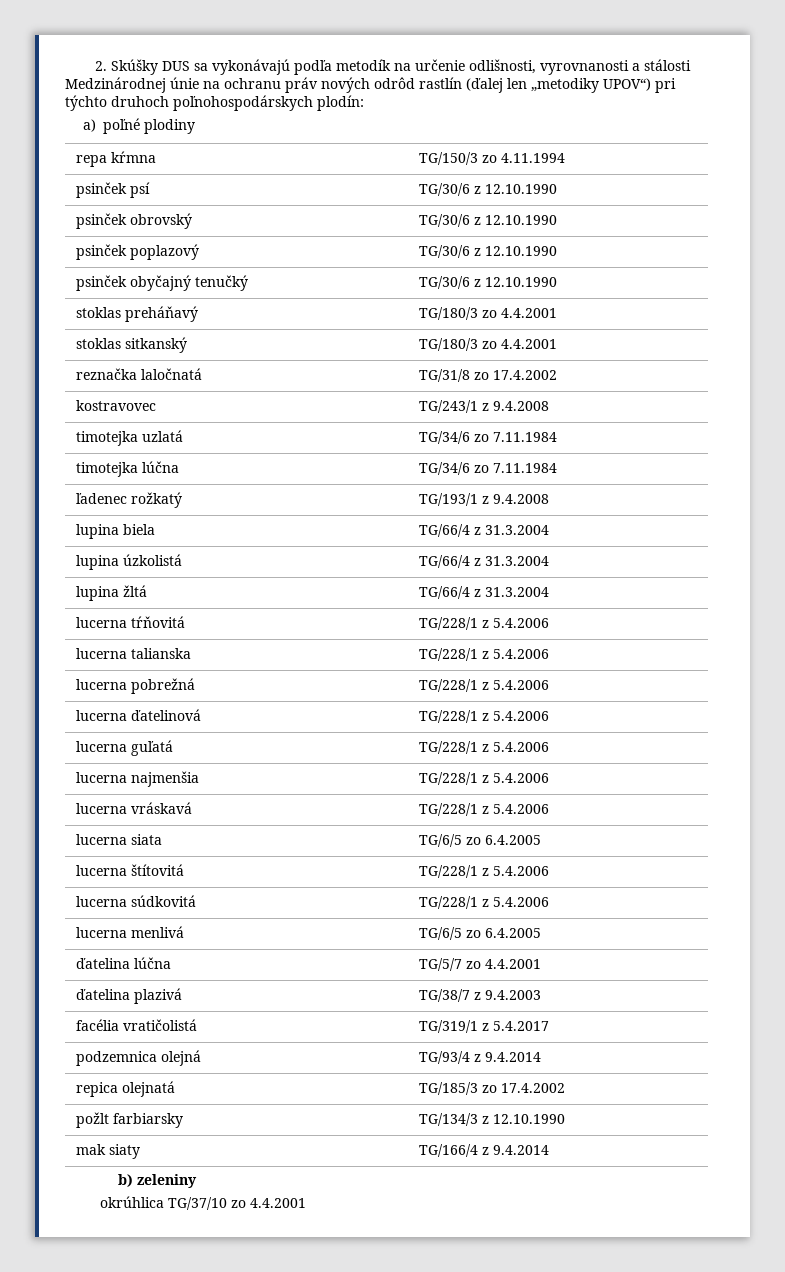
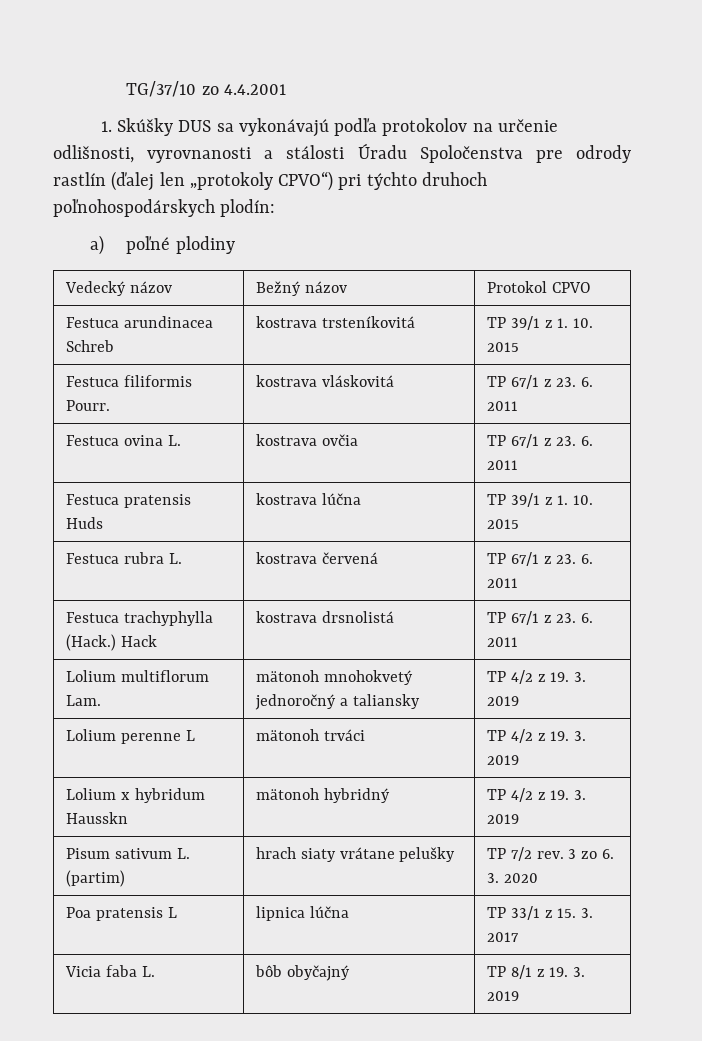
[95,61,108,71] 2. -> [126,81,286,97] [100,121,112,132] TG/37/10 zo 4.4.2001 // 1.
[336,59,392,71] metodík -> [382,118,468,136] protokolov
[65,77,415,93] Medzinárodnej únie na ochranu práv nových odrôd -> [357,143,632,163] Úradu Spoločenstva pre odrody
[531,78,651,93] „metodiky UPOV“) -> [189,171,334,191] „protokoly CPVO“)
[75,151,156,167] [418,152,565,165] [75,182,150,198] [418,183,557,196] [75,213,192,229] [418,214,557,227] [75,244,199,260] [418,245,557,258] [75,275,248,291] [418,276,557,289] [75,306,198,322] [418,307,557,320] [75,337,187,353] [418,338,557,351] [75,368,202,380] [418,369,557,382] [75,400,156,411] [418,400,549,413] [75,430,183,446] [418,431,557,444] [75,461,179,477] [418,462,557,475] [75,492,182,508] [418,493,549,506] [75,524,155,539] [418,524,549,537] [75,554,182,570] [418,555,549,568] [75,585,147,601] [418,586,549,599] [75,616,185,628] [418,617,549,630] [75,648,191,659] [418,648,549,661] [75,678,195,694] [418,679,549,692] [75,709,201,721] [418,710,549,723] [75,740,173,756] [418,741,549,754] [75,771,199,787] [418,772,549,785] [75,802,192,814] [418,803,549,816] [75,834,162,845] [418,834,541,847] [75,864,184,876] [418,865,549,878] [75,895,196,907] [418,896,549,909] [75,926,184,938] [418,927,541,940] [75,957,171,969] [418,958,541,971] [75,988,182,1004] [418,989,541,1002] [75,1019,197,1031] [418,1020,549,1033] [75,1050,201,1066] [418,1051,541,1064] [75,1081,175,1097] [418,1082,565,1095] [75,1112,183,1128] [418,1113,565,1126] [75,1144,140,1159] [418,1144,549,1157] [117,1174,197,1188] [100,1196,307,1210] repa kŕmna | TG/150/3 zo 4.11.1994 // psinček psí | TG/30/6 z 12.10.1990 // psinček obrovský | TG/30/6 z 12.10.1990 // psinček poplazový | TG/30/6 z 12.10.1990 // psinček obyčajný tenučký | TG/30/6 z 12.10.1990 // stoklas preháňavý | TG/180/3 zo 4.4.2001 // stoklas sitkanský | TG/180/3 zo 4.4.2001 // reznačka laločnatá | TG/31/8 zo 17.4.2002 // kostravovec | TG/243/1 z 9.4.2008 // timotejka uzlatá | TG/34/6 zo 7.11.1984 // timotejka lúčna | TG/34/6 zo 7.11.1984 // ľadenec rožkatý | TG/193/1 z 9.4.2008 // lupina biela | TG/66/4 z 31.3.2004 // lupina úzkolistá | TG/66/4 z 31.3.2004 // lupina žltá | TG/66/4 z 31.3.2004 // lucerna tŕňovitá | TG/228/1 z 5.4.2006 // lucerna talianska | TG/228/1 z 5.4.2006 // lucerna pobrežná | TG/228/1 z 5.4.2006 // lucerna ďatelinová | TG/228/1 z 5.4.2006 // lucerna guľatá | TG/228/1 z 5.4.2006 // lucerna najmenšia | TG/228/1 z 5.4.2006 // lucerna vráskavá | TG/228/1 z 5.4.2006 // lucerna siata | TG/6/5 zo 6.4.2005 // lucerna štítovitá | TG/228/1 z 5.4.2006 // lucerna súdkovitá | TG/228/1 z 5.4.2006 // lucerna menlivá | TG/6/5 zo 6.4.2005 // ďatelina lúčna | TG/5/7 zo 4.4.2001 // ďatelina plazivá | TG/38/7 z 9.4.2003 // facélia vratičolistá | TG/319/1 z 5.4.2017 // podzemnica olejná | TG/93/4 z 9.4.2014 // repica olejnatá | TG/185/3 zo 17.4.2002 // požlt farbiarsky | TG/134/3 z 12.10.1990 // mak siaty | TG/166/4 z 9.4.2014 // b) zeleniny // okrúhlica TG/37/10 zo 4.4.2001 -> [65,281,173,296] [256,281,348,296] [487,281,592,293] [66,316,214,328] [66,340,115,352] [256,316,416,328] [487,316,594,330] [487,342,520,352] [66,375,193,387] [66,400,111,411] [256,375,395,387] [487,375,594,389] [487,401,519,411] [66,435,181,446] [256,434,359,446] [487,434,594,448] [487,460,519,470] [66,494,192,508] [66,517,104,529] [256,493,362,505] [487,493,594,507] [487,519,520,529] [66,552,182,564] [256,552,379,564] [487,552,594,566] [487,578,519,588] [66,611,214,626] [66,634,158,651] [256,611,395,623] [487,611,594,625] [487,637,519,647] [66,670,210,682] [66,695,102,706] [256,670,414,685] [255,694,420,710] [487,670,587,684] [487,696,520,706] [66,729,195,744] [256,729,366,741] [487,729,587,743] [487,755,520,765] [66,788,205,803] [66,812,129,824] [256,788,391,803] [487,788,587,802] [487,814,520,824] [66,848,190,859] [66,870,126,887] [256,847,456,862] [487,847,614,861] [487,873,539,883] [66,907,177,921] [256,906,350,921] [487,906,594,920] [487,932,520,942] [65,965,155,977] [255,965,351,981] [487,965,586,979] [487,991,520,1001] Vedecký názov | Bežný názov | Protokol CPVO // Festuca arundinacea Schreb | kostrava trsteníkovitá | TP 39/1 z 1. 10. 2015 // Festuca filiformis Pourr. | kostrava vláskovitá | TP 67/1 z 23. 6. 2011 // Festuca ovina L. | kostrava ovčia | TP 67/1 z 23. 6. 2011 // Festuca pratensis Huds | kostrava lúčna | TP 39/1 z 1. 10. 2015 // Festuca rubra L. | kostrava červená | TP 67/1 z 23. 6. 2011 // Festuca trachyphylla (Hack.) Hack | kostrava drsnolistá | TP 67/1 z 23. 6. 2011 // Lolium multiflorum Lam. | mätonoh mnohokvetý jednoročný a taliansky | TP 4/2 z 19. 3. 2019 // Lolium perenne L | mätonoh trváci | TP 4/2 z 19. 3. 2019 // Lolium x hybridum Hausskn | mätonoh hybridný | TP 4/2 z 19. 3. 2019 // Pisum sativum L. (partim) | hrach siaty vrátane pelušky | TP 7/2 rev. 3 zo 6. 3. 2020 // Poa pratensis L | lipnica lúčna | TP 33/1 z 15. 3. 2017 // Vicia faba L. | bôb obyčajný | TP 8/1 z 19. 3. 2019

